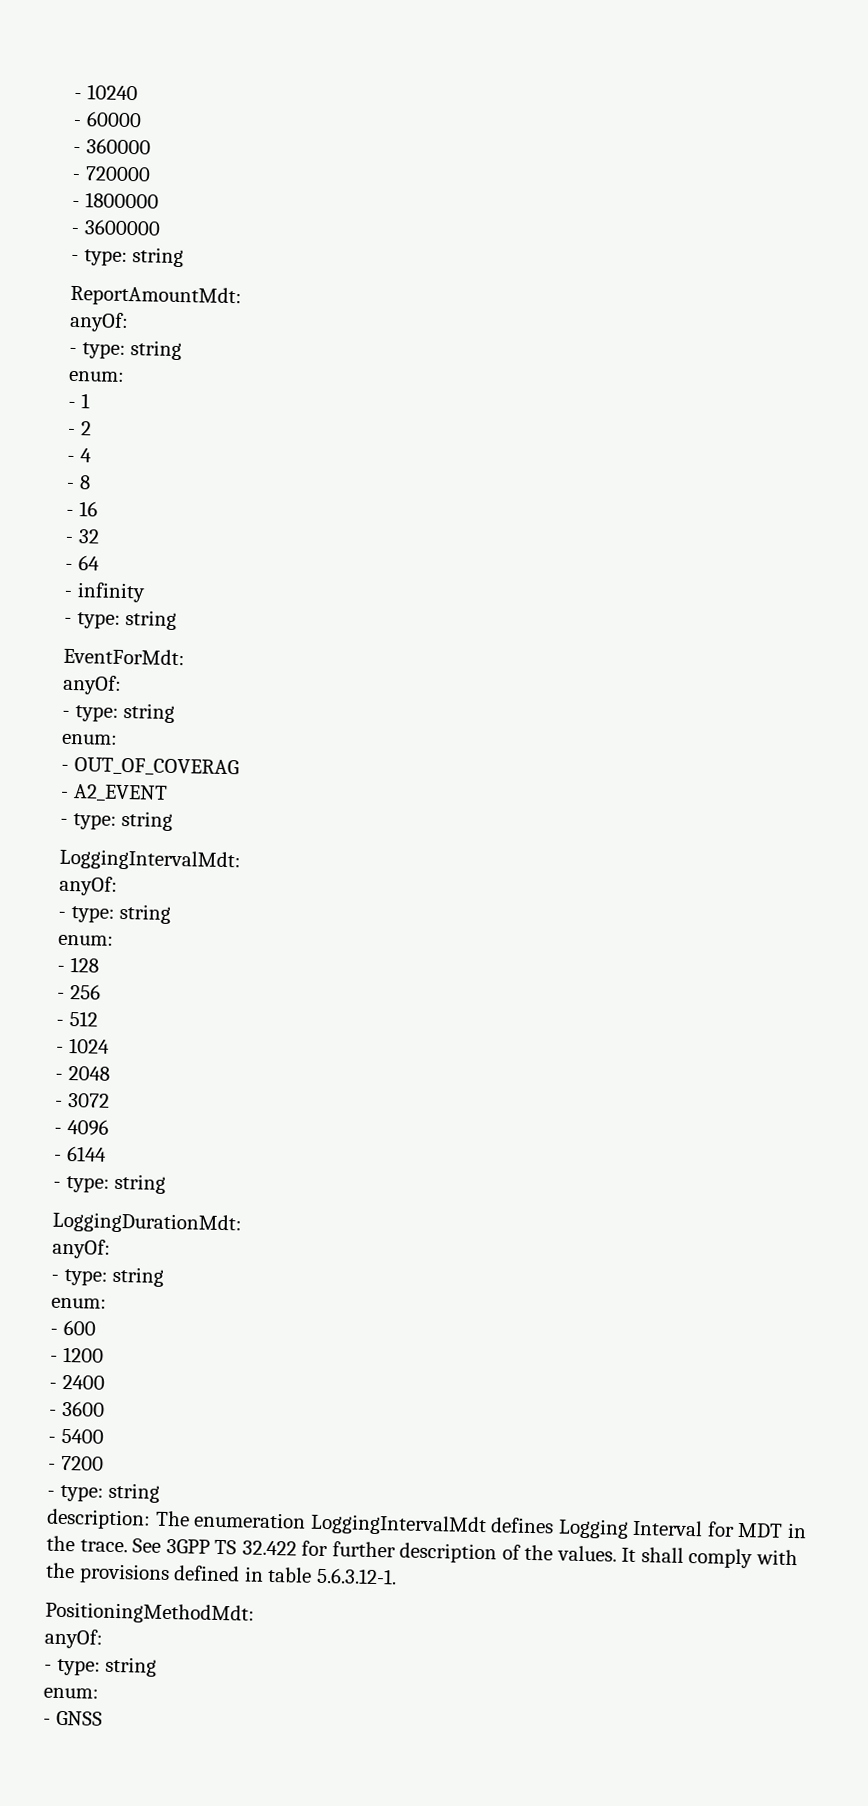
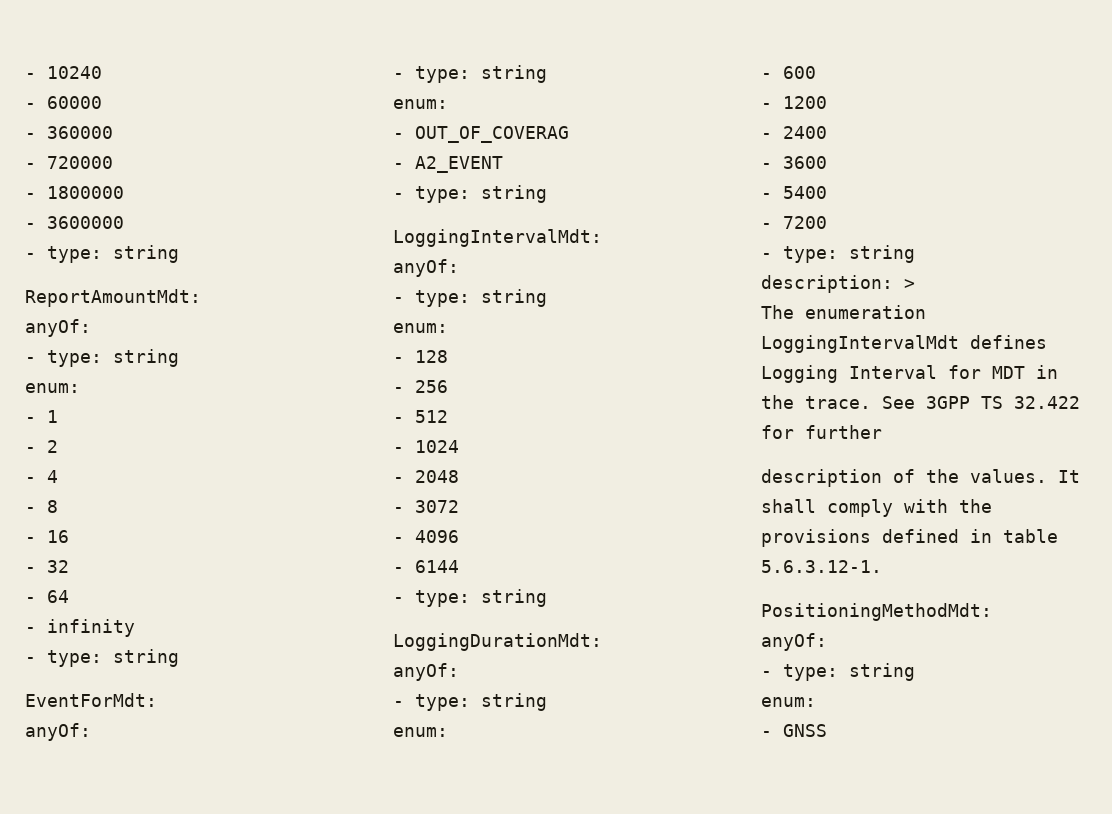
(151, 1519) none -> [904,279,915,289] > //
(396, 1549) none -> (882, 432) //

